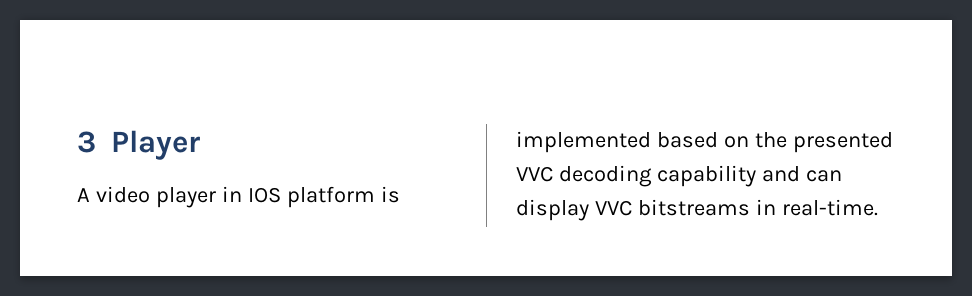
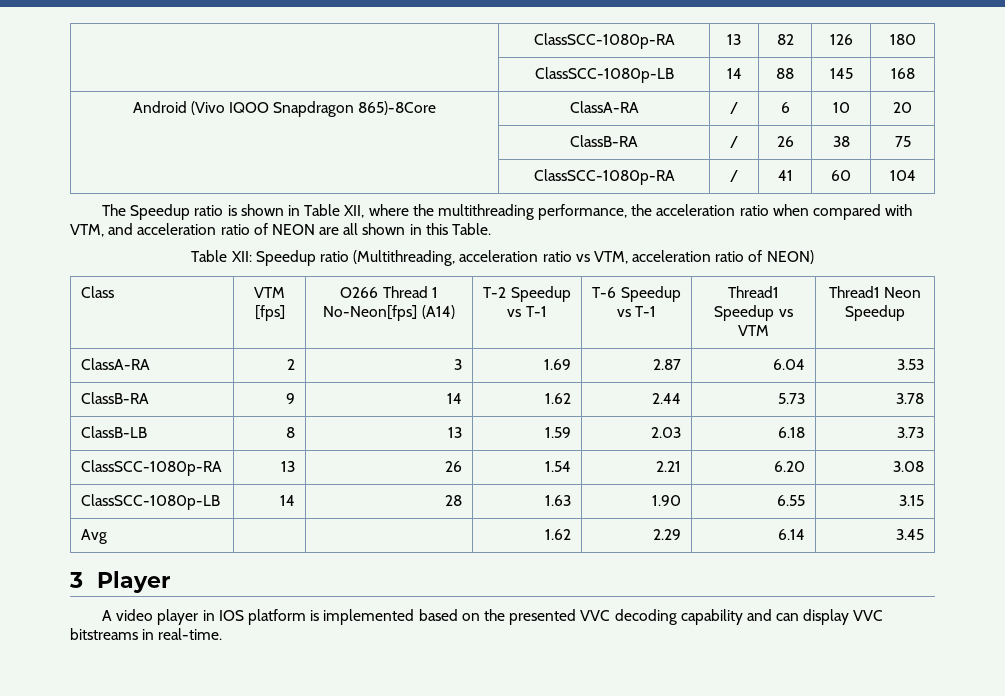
(77, 142) none -> [533,33,675,49] [727,34,741,45] [776,34,794,45] [829,34,853,45] [889,34,916,45] [534,67,674,83] [726,68,742,79] [776,68,794,79] [829,68,853,79] [890,68,915,79] [132,101,437,117] [569,101,639,113] [730,102,738,114] [780,102,790,113] [832,102,850,113] [893,102,912,113] [570,135,638,147] [730,136,738,148] [776,136,794,147] [832,136,850,147] [894,136,911,147] [533,169,675,185] [730,170,738,182] [777,170,793,181] [831,170,851,181] [889,170,916,181] [102,204,913,220] [70,223,492,237] [191,250,814,266] [80,286,114,298] [254,287,285,298] [254,305,285,321] [340,286,438,298] [323,305,455,321] [483,286,571,302] [507,306,547,317] [592,286,681,302] [616,306,657,317] [728,286,779,298] [714,305,793,321] [738,325,769,336] [828,286,922,298] [845,305,905,321] [80,358,150,370] [287,359,296,370] [454,359,463,370] [544,359,572,370] [653,359,682,370] [773,359,806,370] [897,359,925,370] [80,392,149,404] [286,393,296,404] [447,393,463,404] [545,393,572,404] [652,393,682,404] [778,393,806,404] [896,393,925,404] [80,426,147,438] [286,427,296,438] [448,427,463,438] [545,427,572,438] [651,427,682,438] [778,427,806,438] [897,427,925,438] [80,460,222,476] [281,461,296,472] [445,461,463,472] [545,461,572,472] [656,461,682,472] [774,461,806,472] [893,461,925,472] [80,494,220,510] [280,495,296,506] [445,495,463,506] [545,495,572,506] [652,495,682,506] [777,495,806,506] [899,495,925,506] [80,529,107,544] [545,529,572,540] [653,529,682,540] [778,529,806,540] [896,529,925,540] | ClassSCC-1080p-RA | 13 | 82 | 126 | 180 // | ClassSCC-1080p-LB | 14 | 88 | 145 | 168 // Android (Vivo IQOO Snapdragon 865)-8Core | ClassA-RA | / | 6 | 10 | 20 // | ClassB-RA | / | 26 | 38 | 75 // | ClassSCC-1080p-RA | / | 41 | 60 | 104 // The Speedup ratio is shown in Table XII, where the multithreading performance, the acceleration ratio when compared with VTM, and acceleration ratio of NEON are all shown in this Table. // Table XII: Speedup ratio (Multithreading, acceleration ratio vs VTM, acceleration ratio of NEON) // Class | VTM [fps] | O266 Thread 1 No-Neon[fps] (A14) | T-2 Speedup vs T-1 | T-6 Speedup vs T-1 | Thread1 Speedup vs VTM | Thread1 Neon Speedup // ClassA-RA | 2 | 3 | 1.69 | 2.87 | 6.04 | 3.53 // ClassB-RA | 9 | 14 | 1.62 | 2.44 | 5.73 | 3.78 // ClassB-LB | 8 | 13 | 1.59 | 2.03 | 6.18 | 3.73 // ClassSCC-1080p-RA | 13 | 26 | 1.54 | 2.21 | 6.20 | 3.08 // ClassSCC-1080p-LB | 14 | 28 | 1.63 | 1.90 | 6.55 | 3.15 // Avg | | | 1.62 | 2.29 | 6.14 | 3.45 //

